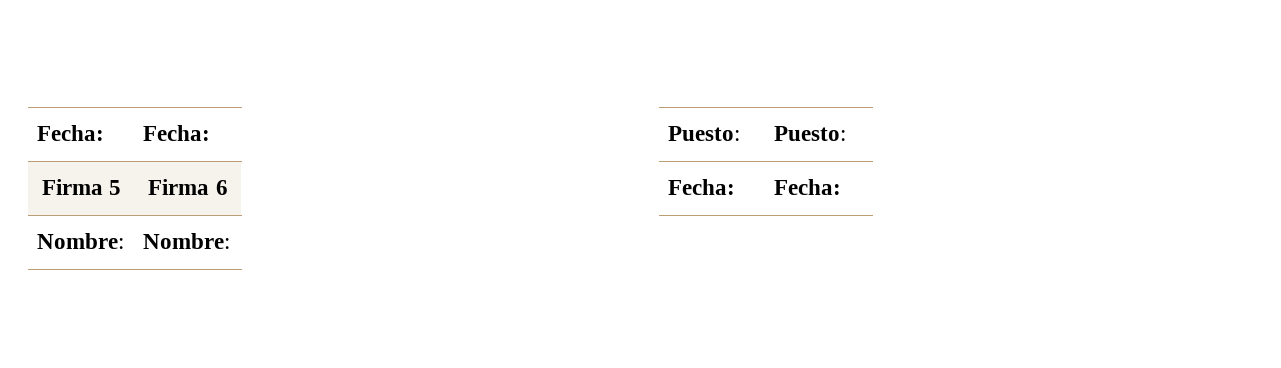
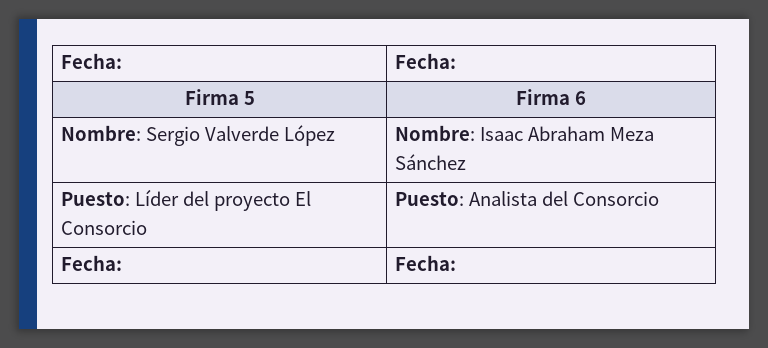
[143,233,231,249] [668,126,741,141] [774,126,847,141] | Nombre: // Puesto: | Puesto: -> [146,125,336,146] [395,125,655,141] [395,154,467,170] [61,189,312,211] [61,220,148,235] [395,191,660,206] Sergio Valverde López | Nombre: Isaac Abraham Meza Sánchez // Puesto: Líder del proyecto El Consorcio | Puesto: Analista del Consorcio

